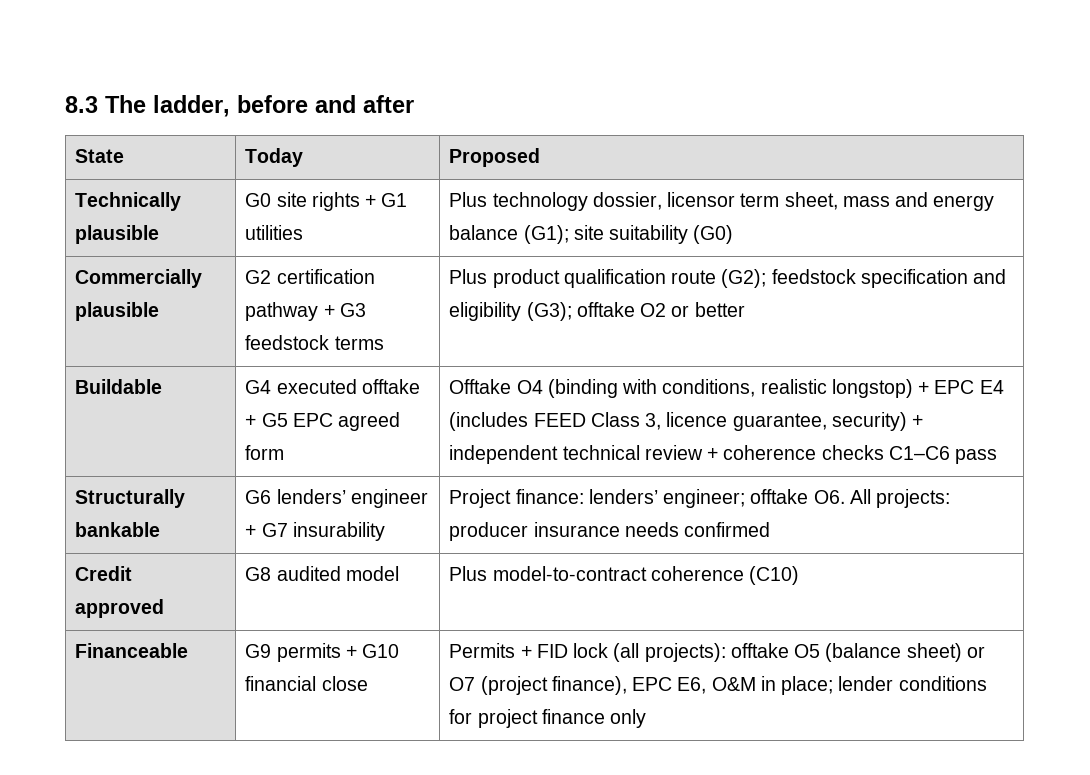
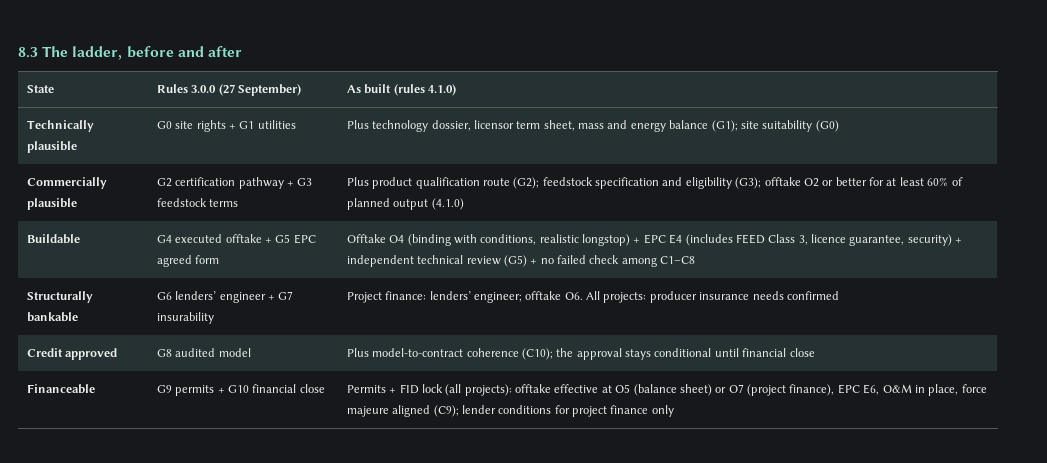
[245,148,304,167] [449,148,541,167] Today | Proposed -> [156,84,301,96] [346,84,456,96] Rules 3.0.0 (27 September) | As built (rules 4.1.0)
(745, 309) none -> [869,177,963,186] [346,198,464,210] for at least 60% of planned output (4.1.0)
[707,445,998,464] + coherence checks C1–C6 pass -> [503,255,696,267] (G5) + no failed check among C1–C8
[749,566,800,585] (C10) -> [521,348,815,360] (C10); the approval stays conditional until financial close
(789, 650) none -> [554,384,612,393] effective at
[781,676,834,695] place; -> [928,384,987,396] [346,405,459,417] place, force majeure aligned (C9);

